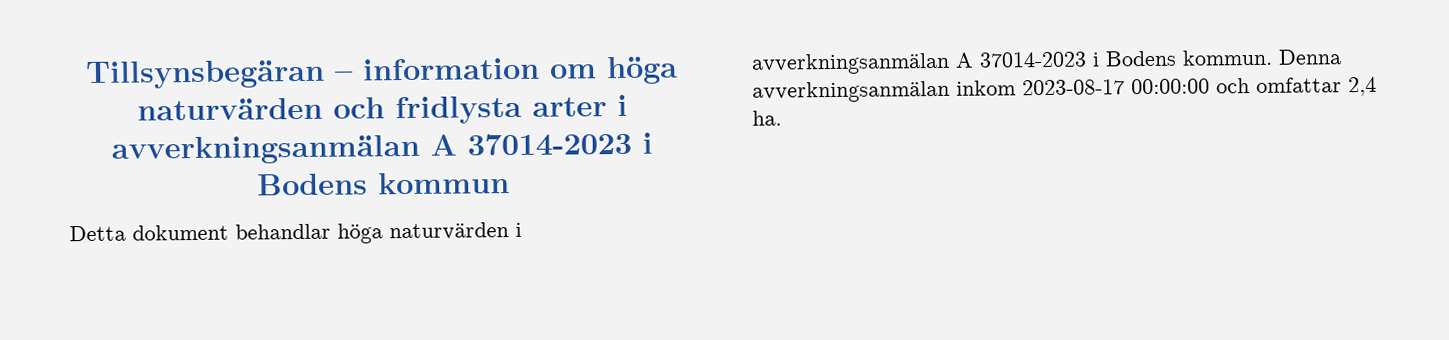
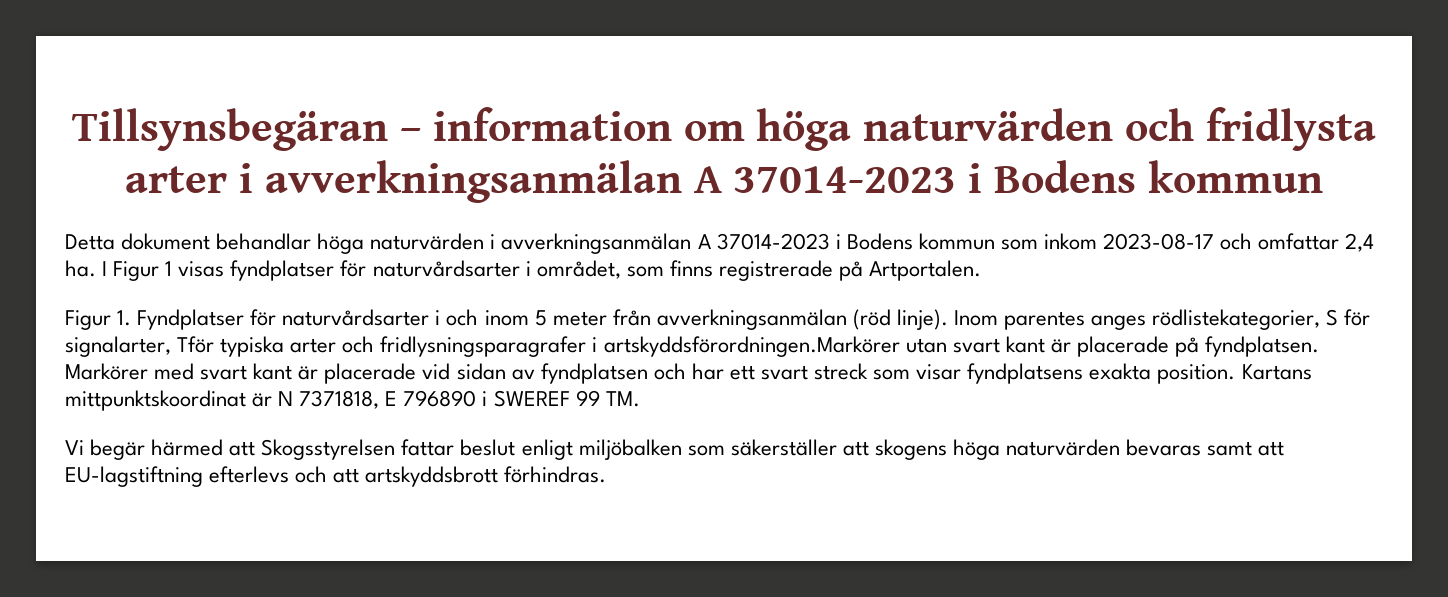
[1182,49,1342,66] [752,80,950,103] kommun. Denna avverkningsanmälan -> [918,233,1038,250] kommun som
[1131,78,1210,95] 00:00:00 -> (1215, 241) none
(782, 118) none -> [102,260,982,281] [65,309,1371,330] [65,336,1320,357] [65,363,1312,384] [65,390,640,411] [65,439,1285,460] [65,466,607,487] I Figur 1 visas fyndplatser för naturvårdsarter i området, som finns registrerade på Artportalen. // Figur 1. Fyndplatser för naturvårdsarter i och inom 5 meter från avverkningsanmälan (röd linje). Inom parentes anges rödlistekategorier, S för signalarter, Tför typiska arter och fridlysningsparagrafer i artskyddsförordningen.Markörer utan svart kant är placerade på fyndplatsen. Markörer med svart kant är placerade vid sidan av fyndplatsen och har ett svart streck som visar fyndplatsens exakta position. Kartans mittpunktskoordinat är N 7371818, E 796890 i SWEREF 99 TM. // Vi begär härmed att Skogsstyrelsen fattar beslut enligt miljöbalken som säkerställer att skogens höga naturvärden bevaras samt att EU-lagstiftning efterlevs och att artskyddsbrott förhindras.

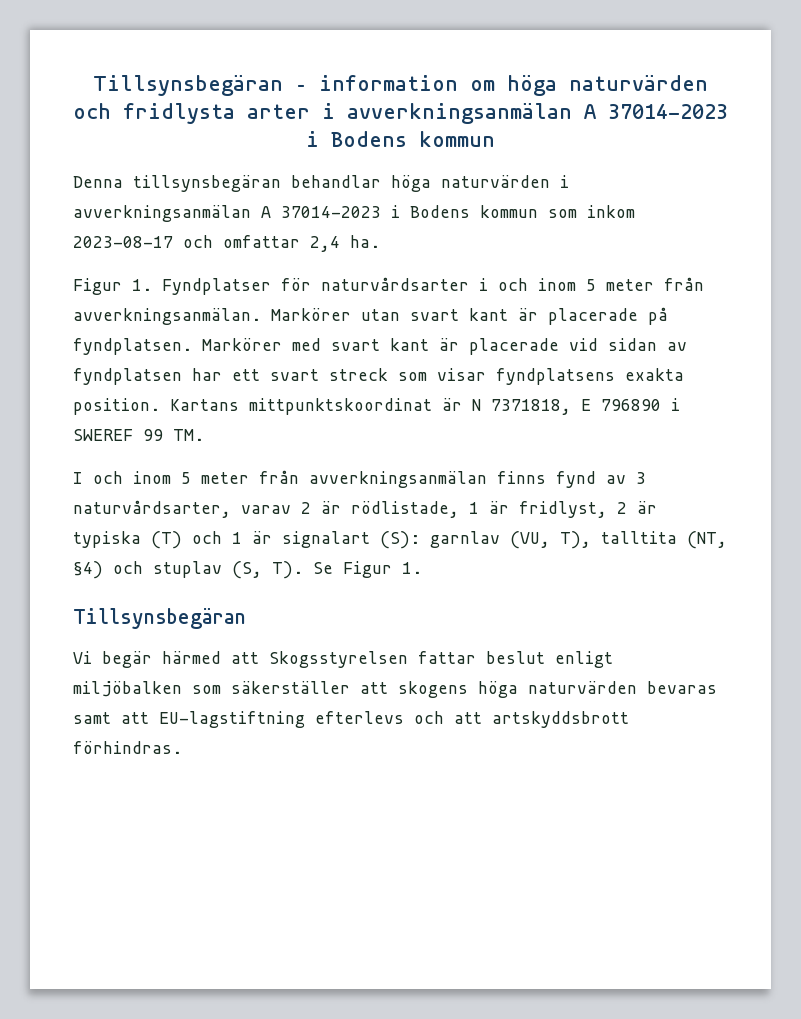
[65,233,211,250] Detta dokument -> [73,175,281,192] Denna tillsynsbegäran
[102,260,982,281] I Figur 1 visas fyndplatser för naturvårdsarter i området, som finns registrerade på Artportalen. -> (380, 241) none
[656,309,1371,330] [65,336,900,357] avverkningsanmälan (röd linje). Inom parentes anges rödlistekategorier, S för signalarter, Tför typiska arter och fridlysningsparagrafer i artskyddsförordningen.Markörer -> [73,308,351,325] avverkningsanmälan. Markörer
[653,363,686,380] och -> (182, 376) none
(640, 399) none -> [73,470,646,488] [73,500,657,518] [73,531,727,549] [73,561,422,579] [73,608,246,629] // I och inom 5 meter från avverkningsanmälan finns fynd av 3 naturvårdsarter, varav 2 är rödlistade, 1 är fridlyst, 2 är typiska (T) och 1 är signalart (S): garnlav (VU, T), talltita (NT, §4) och stuplav (S, T). Se Figur 1. // Tillsynsbegäran

